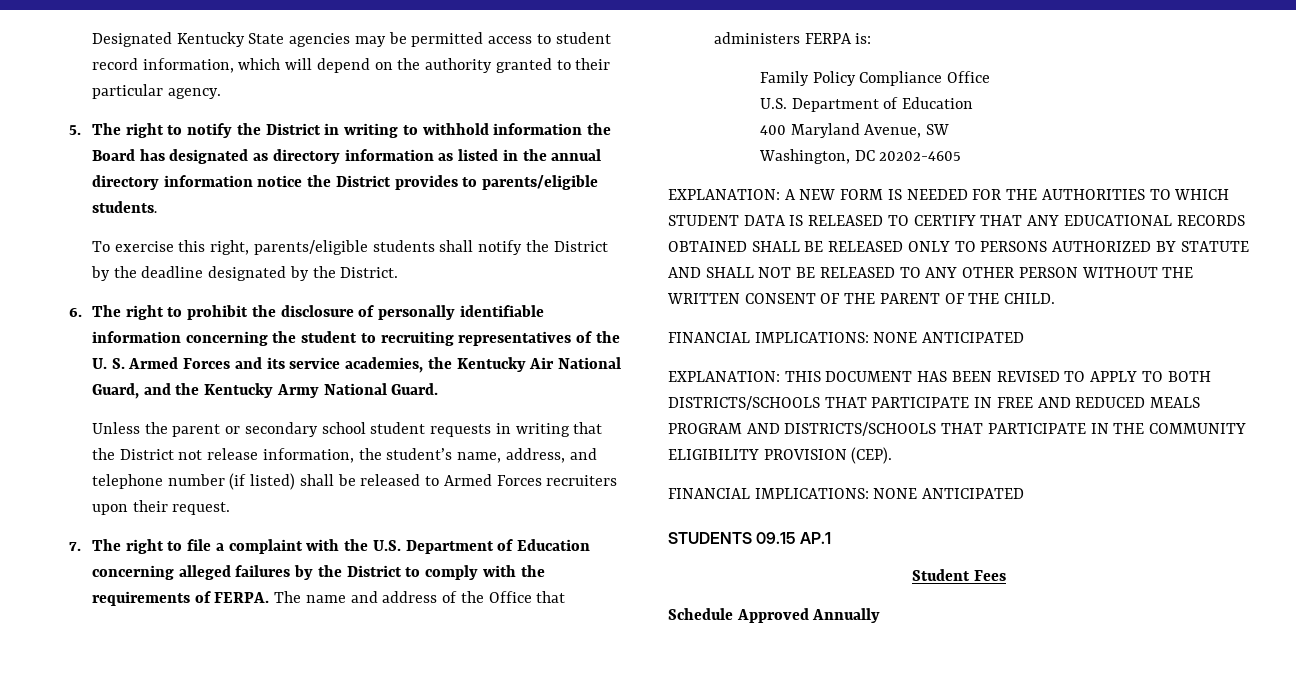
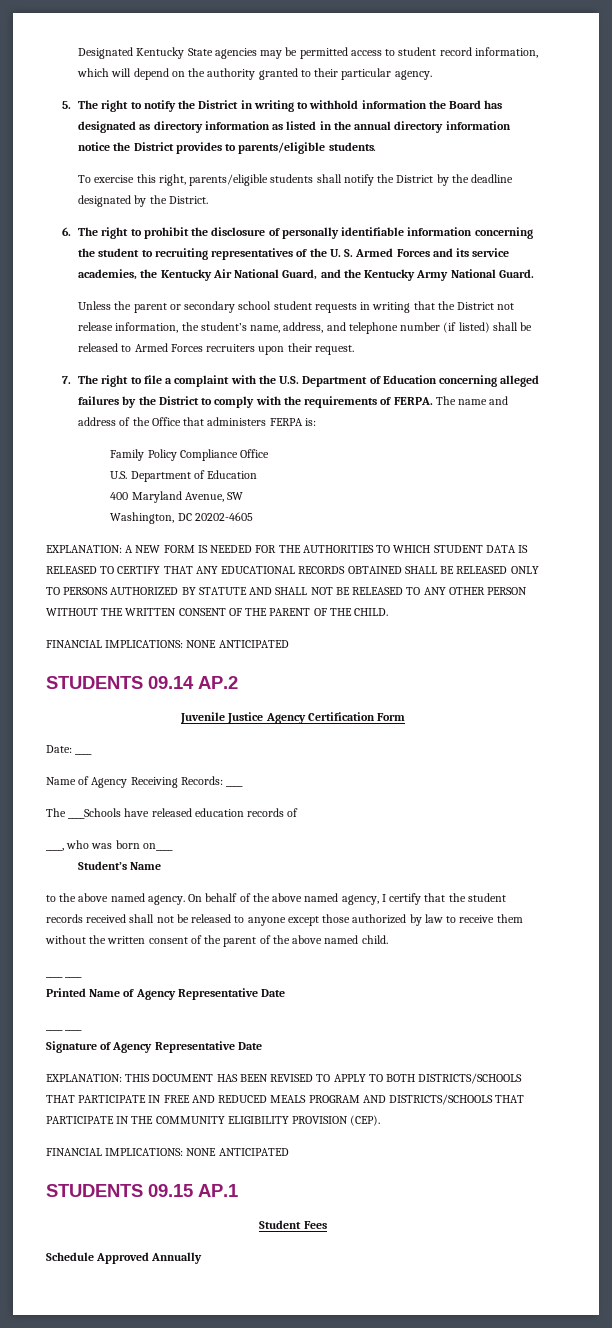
(1025, 337) none -> [46,676,238,689] [180,712,405,724] [46,745,72,753] [75,753,93,755] [46,776,223,788] [226,785,244,787] [46,808,299,819] [46,840,173,851] [78,861,162,870] [46,893,506,905] [46,914,523,926] [45,935,388,947] [46,976,83,978] [46,988,286,1000] [46,1029,83,1031] [46,1041,262,1053] // STUDENTS 09.14 AP.2 // Juvenile Justice Agency Certification Form // Date: ____ // Name of Agency Receiving Records: ____ // The ____Schools have released education records of // ____, who was born on____ // Student’s Name // to the above named agency. On behalf of the above named agency, I certify that the student records received shall not be released to anyone except those authorized by law to receive them without the written consent of the parent of the above named child. // ____ ____ // Printed Name of Agency Representative Date // ____ ____ // Signature of Agency Representative Date

